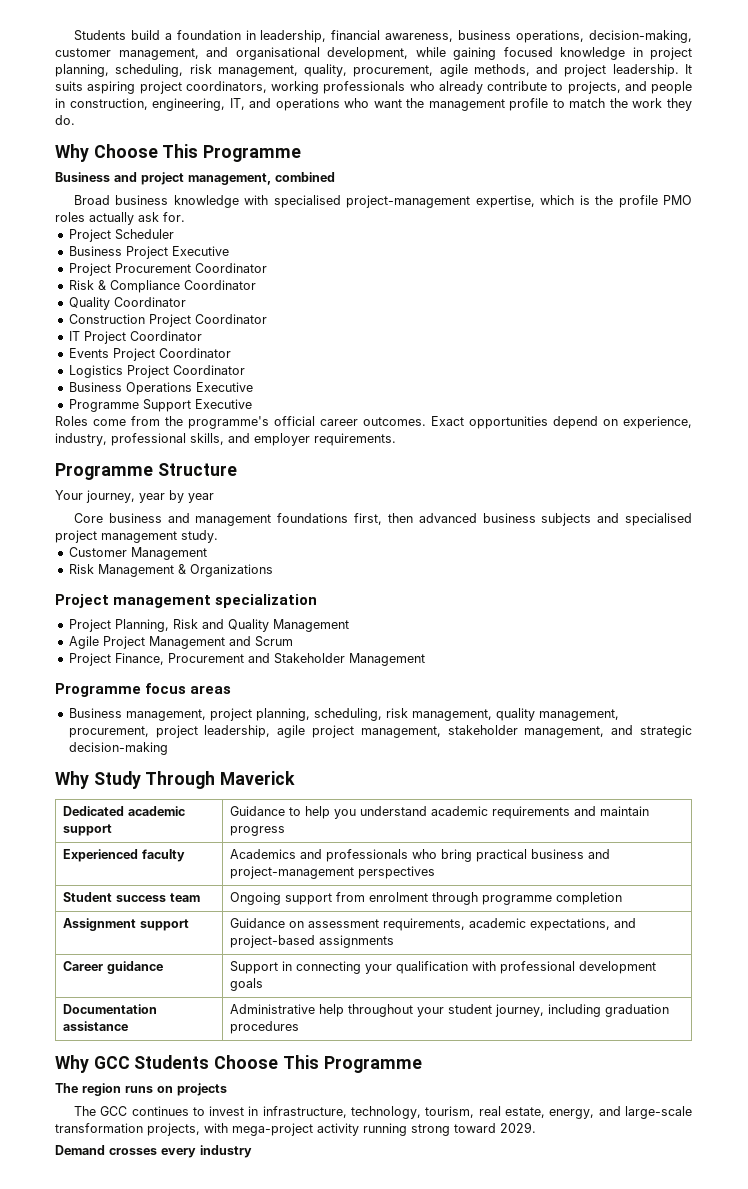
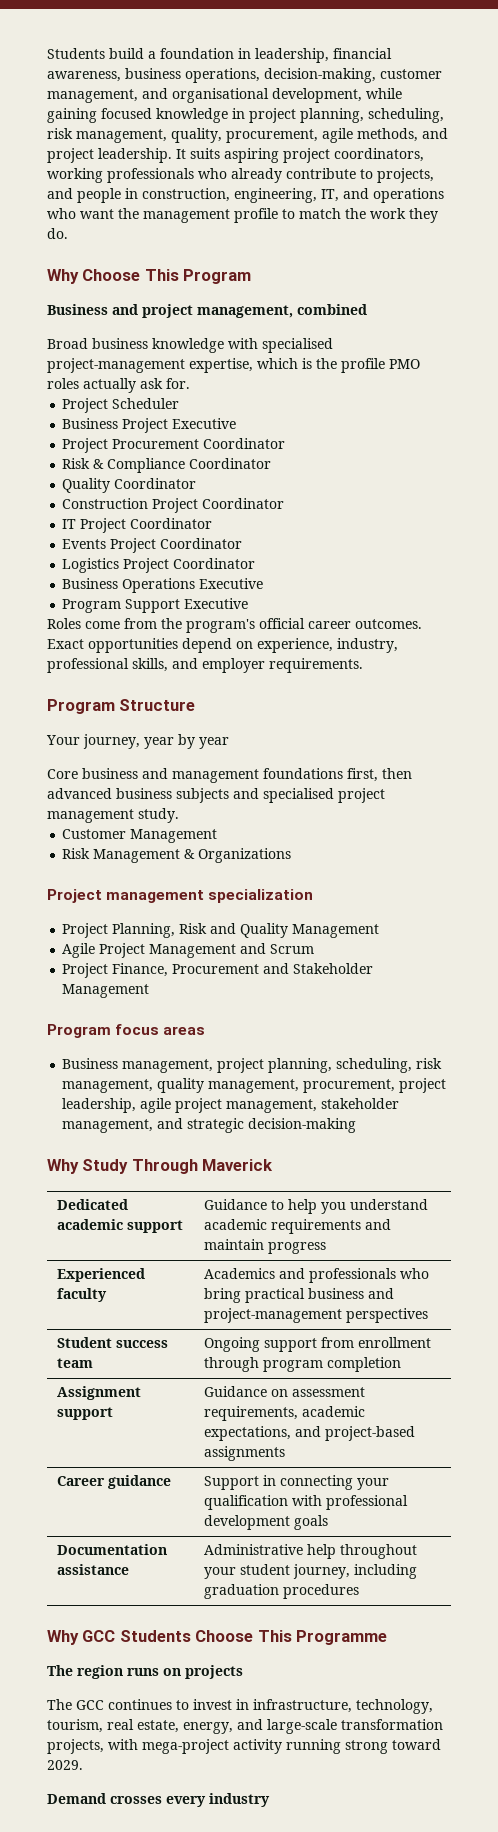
[203,145,302,162] Programme -> [183,269,252,284] Program
[68,399,139,412] Programme -> [62,599,122,613] Program
[188,416,269,429] programme's -> [186,619,255,633] program's
[55,463,153,480] Programme -> [47,699,115,714] Program
[55,683,141,697] Programme -> [47,1024,111,1038] Program
[368,892,552,905] enrolment through programme -> [357,1337,431,1348] [203,1357,323,1372] enrollment through program

